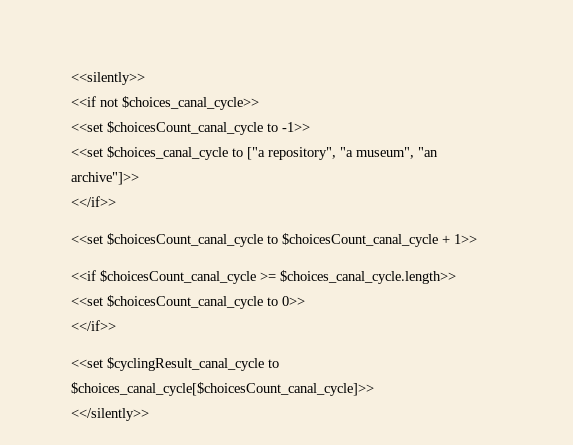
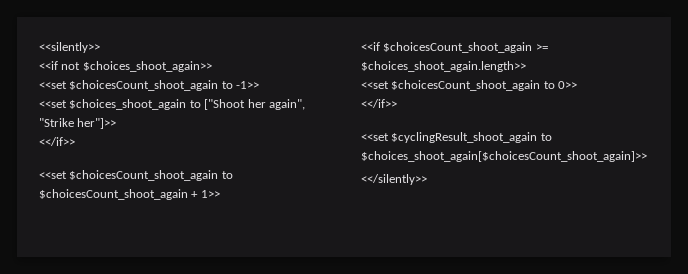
[122,96,259,110] [71,121,263,135] $choices_canal_cycle>> // <<set $choicesCount_canal_cycle -> [82,61,212,72] [39,80,219,91] $choices_shoot_again>> // <<set $choicesCount_shoot_again
[107,146,438,160] [71,172,139,185] [71,196,116,207] [71,233,438,247] $choices_canal_cycle to ["a repository", "a museum", "an archive"]>> // <</if>> // <<set $choicesCount_canal_cycle to $choicesCount_canal_cycle -> [69,99,305,110] [39,118,117,129] [39,137,75,146] [39,170,233,181] [39,189,188,200] $choices_shoot_again to ["Shoot her again", "Strike her"]>> // <</if>> // <<set $choicesCount_shoot_again to $choicesCount_shoot_again
[100,270,456,284] [71,295,263,309] $choicesCount_canal_cycle >= $choices_canal_cycle.length>> // <<set $choicesCount_canal_cycle -> [383,42,548,53] [361,61,526,72] [361,80,541,91] $choicesCount_shoot_again >= $choices_shoot_again.length>> // <<set $choicesCount_shoot_again
[107,357,279,371] [71,382,374,396] $cyclingResult_canal_cycle to $choices_canal_cycle[$choicesCount_canal_cycle]>> -> [391,132,552,143] [361,151,647,162] $cyclingResult_shoot_again to $choices_shoot_again[$choicesCount_shoot_again]>>

